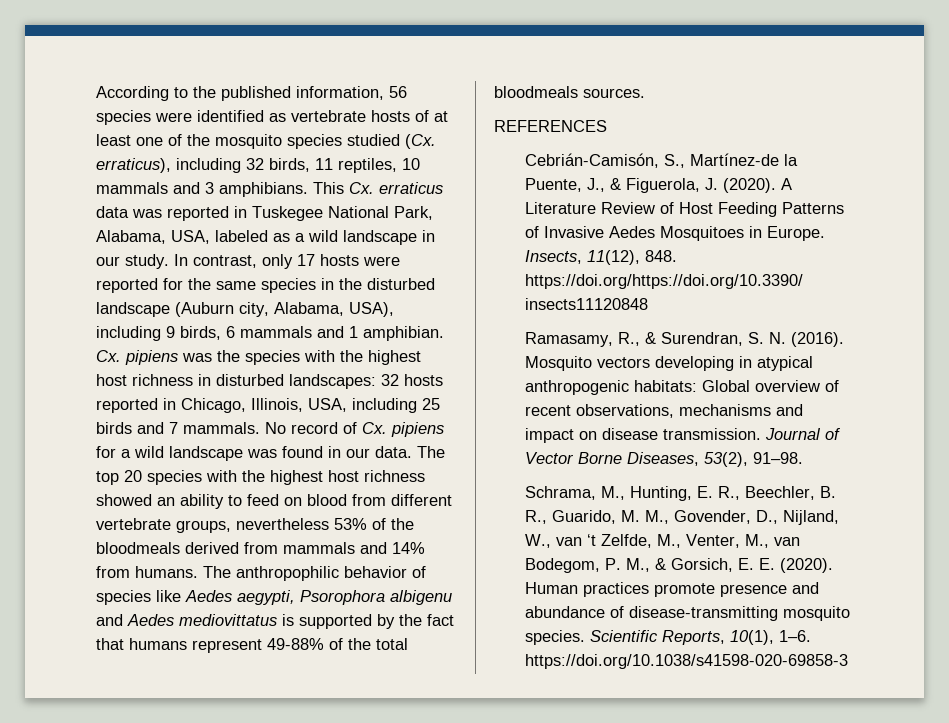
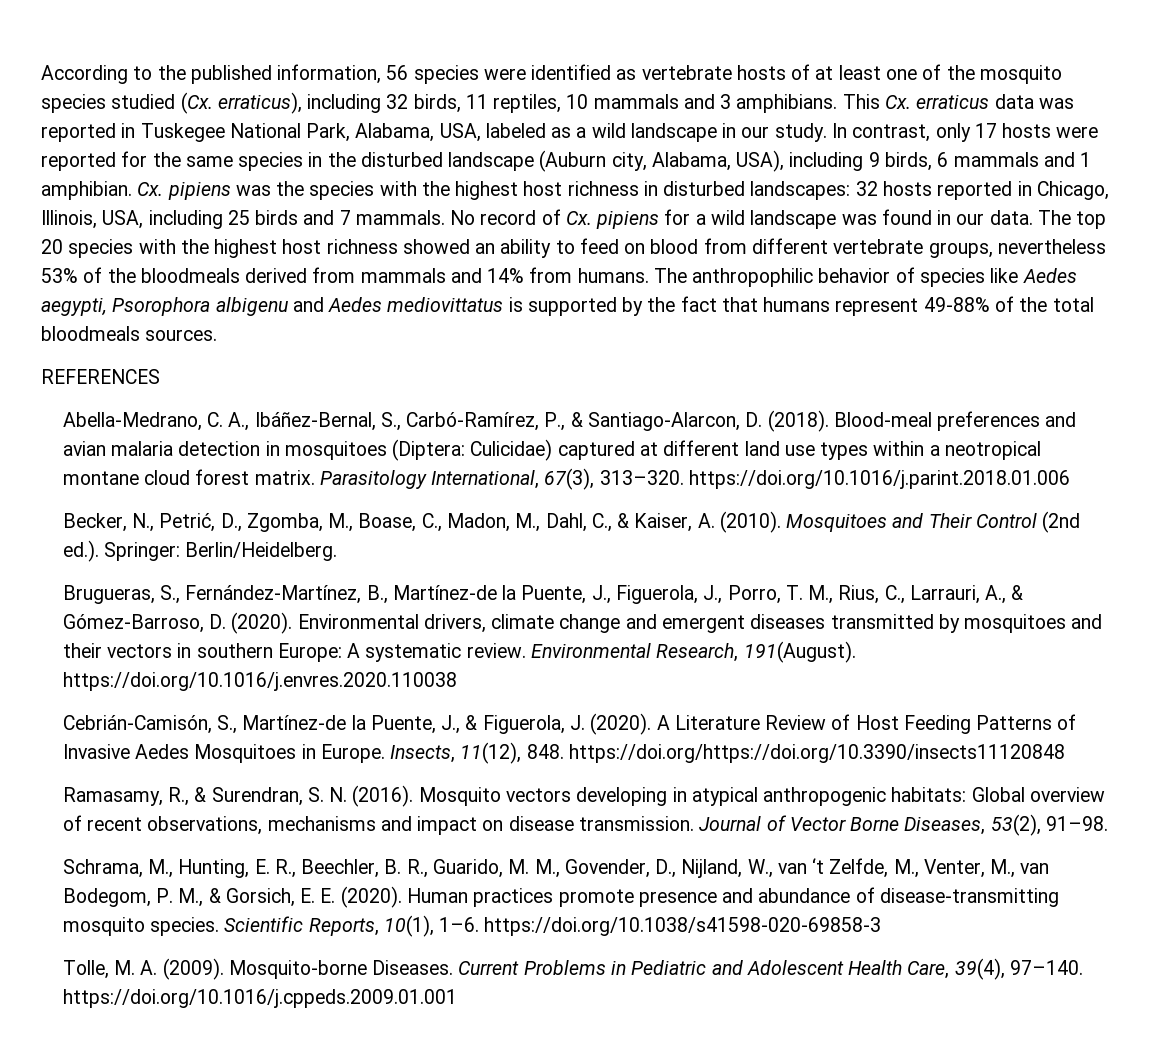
(607, 126) none -> [62,410,1077,432] [62,439,1041,461] [62,468,1071,490] [62,511,1081,533] [62,540,338,562] [62,585,1024,604] [62,612,1103,634] [62,641,856,663] [62,672,457,691] // Abella-Medrano, C. A., Ibáñez-Bernal, S., Carbó-Ramírez, P., & Santiago-Alarcon, D. (2018). Blood-meal preferences and avian malaria detection in mosquitoes (Diptera: Culicidae) captured at different land use types within a neotropical montane cloud forest matrix. Parasitology International, 67(3), 313–320. https://doi.org/10.1016/j.parint.2018.01.006 // Becker, N., Petrić, D., Zgomba, M., Boase, C., Madon, M., Dahl, C., & Kaiser, A. (2010). Mosquitoes and Their Control (2nd ed.). Springer: Berlin/Heidelberg. // Brugueras, S., Fernández-Martínez, B., Martínez-de la Puente, J., Figuerola, J., Porro, T. M., Rius, C., Larrauri, A., & Gómez-Barroso, D. (2020). Environmental drivers, climate change and emergent diseases transmitted by mosquitoes and their vectors in southern Europe: A systematic review. Environmental Research, 191(August). https://doi.org/10.1016/j.envres.2020.110038
(848, 661) none -> [62,958,1083,980] [62,989,457,1008] // Tolle, M. A. (2009). Mosquito-borne Diseases. Current Problems in Pediatric and Adolescent Health Care, 39(4), 97–140. https://doi.org/10.1016/j.cppeds.2009.01.001

